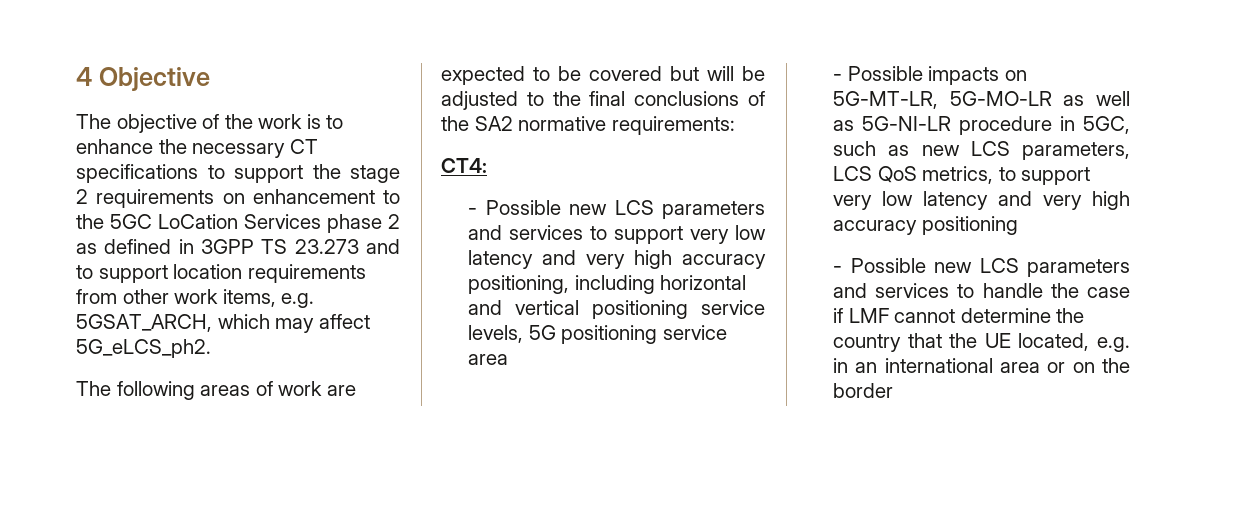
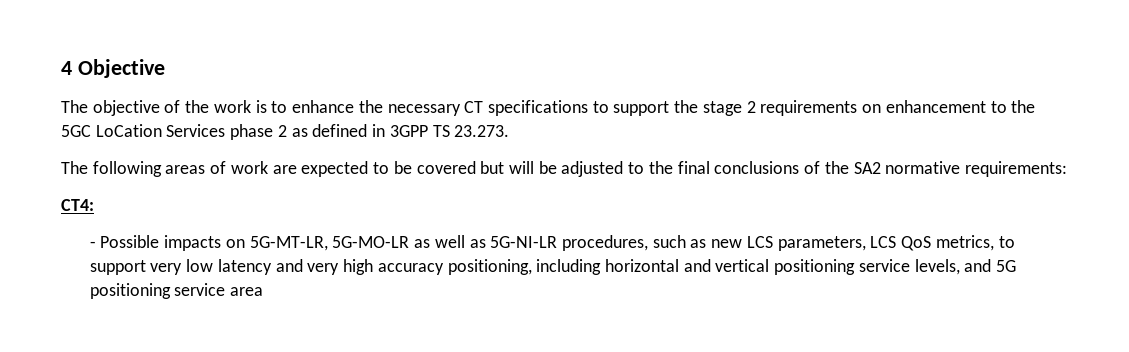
[294,239,401,254] [76,264,366,283] [76,289,315,308] [76,314,370,333] [76,339,211,358] 23.273 and to support location requirements from other work items, e.g. 5GSAT_ARCH, which may affect 5G_eLCS_ph2. -> [454,125,510,137] 23.273.
[569,200,765,219] [468,225,584,240] new LCS parameters and services -> [164,235,994,251] impacts on 5G-MT-LR, 5G-MO-LR as well as 5G-NI-LR procedures, such as new LCS parameters, LCS QoS metrics,
(524, 334) none -> [964,259,992,272] and
[833,66,1027,85] [833,91,1130,109] [833,116,1130,135] [833,141,1130,160] [833,166,1091,185] [833,191,1130,210] [833,216,1018,235] [833,258,1130,277] [833,283,1130,298] [833,308,1085,323] [833,333,1130,352] [833,358,1130,373] [833,383,894,398] // - Possible impacts on 5G-MT-LR, 5G-MO-LR as well as 5G-NI-LR procedure in 5GC, such as new LCS parameters, LCS QoS metrics, to support very low latency and very high accuracy positioning // - Possible new LCS parameters and services to handle the case if LMF cannot determine the country that the UE located, e.g. in an international area or on the border -> (264, 291) none

